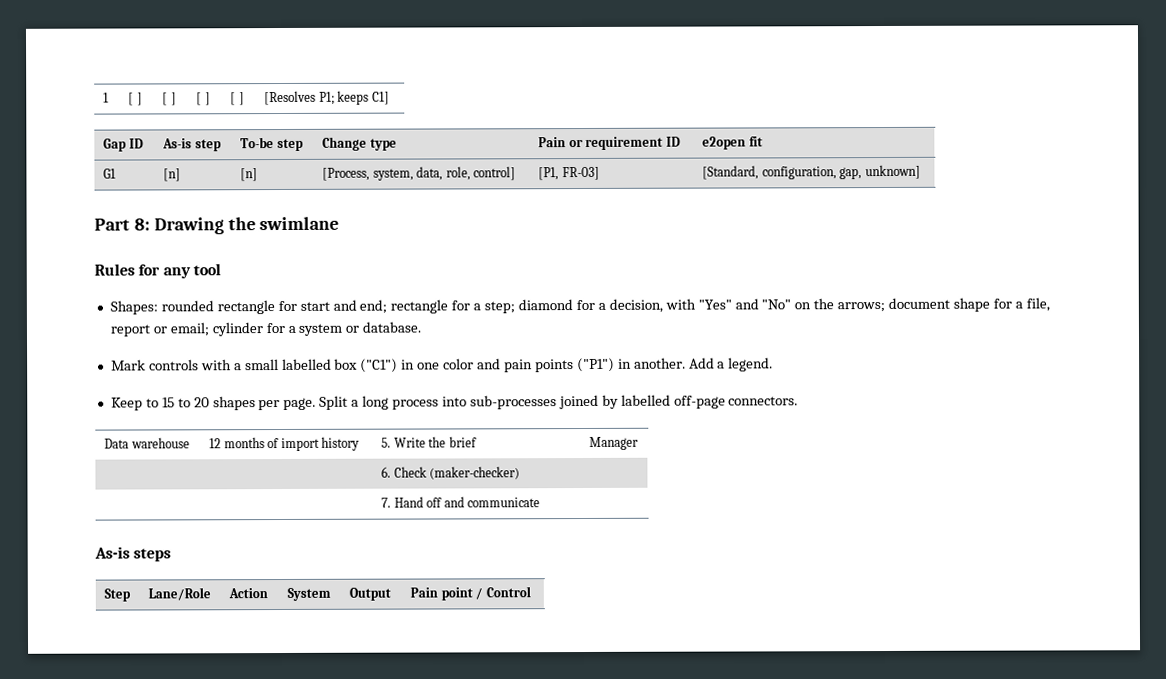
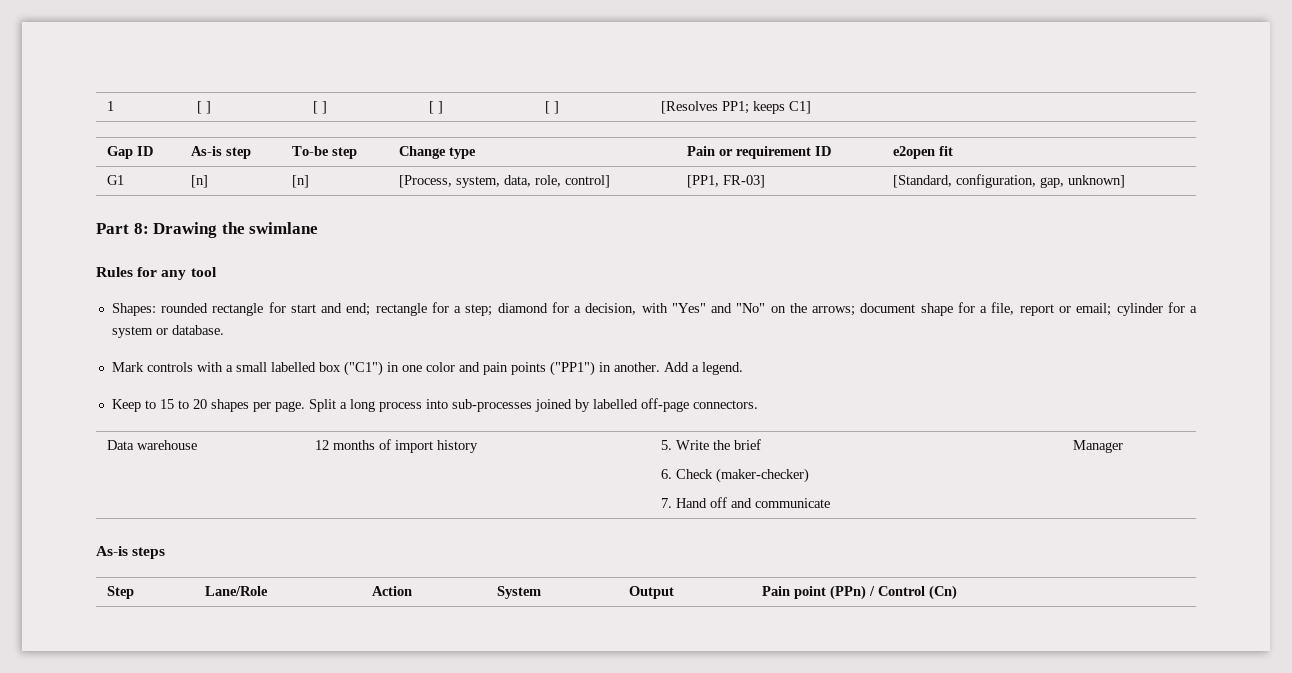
[318,91,335,105] P1; -> [721,101,749,114] PP1;
[538,167,560,181] [P1, -> [686,175,719,188] [PP1,
[576,357,615,373] ("P1") -> [549,361,595,376] ("PP1")
(473, 594) none -> [829,585,866,600] (PPn)
(531, 592) none -> [928,585,957,600] (Cn)

